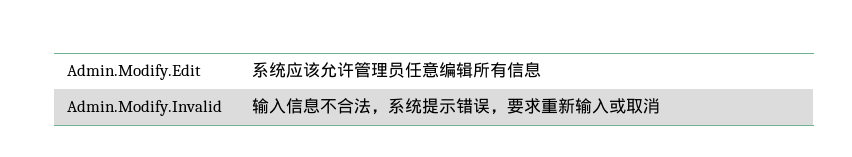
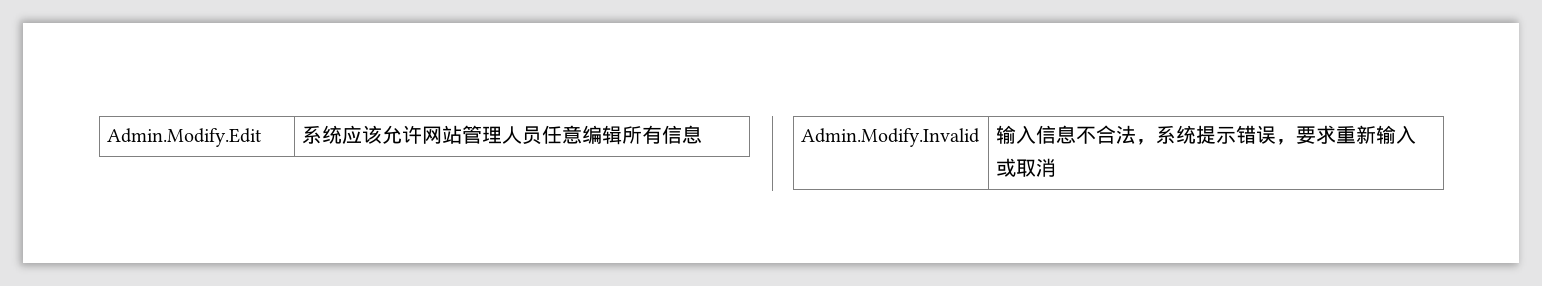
[353,62,388,78] 管理 -> [422,125,523,144] 网站管理人

